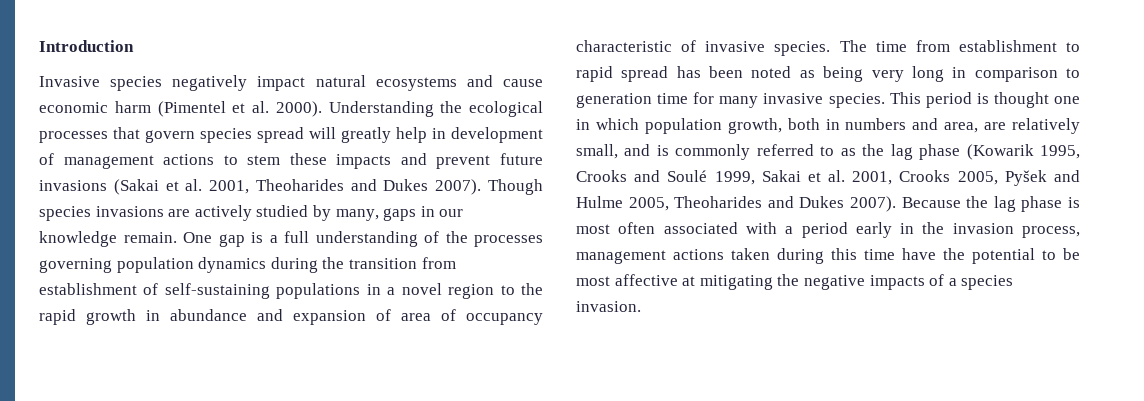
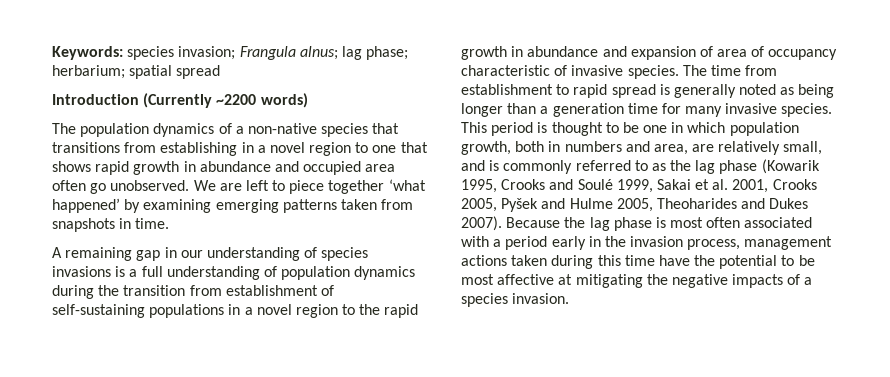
[39,40,134,52] [39,75,544,91] [39,101,543,117] [39,127,543,143] [39,153,543,169] [39,179,543,195] [39,205,464,221] [39,231,245,247] Introduction // Invasive species negatively impact natural ecosystems and cause economic harm (Pimentel et al. 2000). Understanding the ecological processes that govern species spread will greatly help in development of management actions to stem these impacts and prevent future invasions (Sakai et al. 2001, Theoharides and Dukes 2007). Though species invasions are actively studied by many, gaps in our knowledge remain. One gap -> [52,46,409,60] [52,65,221,79] [52,93,308,108] [52,123,400,137] [52,142,428,156] [52,161,396,175] [52,179,426,194] [52,198,414,213] [52,218,170,232] [52,247,369,261] [52,266,111,277] Keywords: species invasion; Frangula alnus; lag phase; herbarium; spatial spread // Introduction (Currently ~2200 words) // The population dynamics of a non-native species that transitions from establishing in a novel region to one that shows rapid growth in abundance and occupied area often go unobserved. We are left to piece together ‘what happened’ by examining emerging patterns taken from snapshots in time. // A remaining gap in our understanding of species invasions
[445,231,543,247] [39,258,112,273] the processes governing -> (277, 271) none
[676,66,744,78] has been -> [659,84,736,98] is generally
[871,66,1080,82] very long in comparison to -> [461,103,549,117] longer than a
(1049, 100) none -> [605,122,639,133] to be

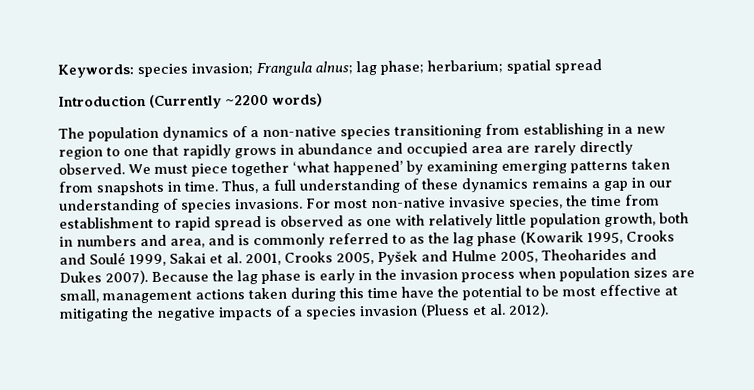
[372,123,400,134] [52,142,120,153] that transitions -> [394,125,482,139] transitioning
[269,142,305,153] novel -> [636,126,666,134] new
[52,161,180,175] shows rapid growth -> [182,144,277,159] rapidly grows
[52,180,286,194] often go unobserved. We are left to -> [506,140,633,156] [58,163,188,175] are rarely directly observed. We must
[52,247,133,261] // A remaining -> [221,177,600,194] Thus, a full understanding of these dynamics remains a
[52,266,416,280] [52,285,334,299] [52,304,419,318] [461,46,838,60] [461,65,707,79] invasions is a full understanding of population dynamics during the transition from establishment of self-sustaining populations in a novel region to the rapid growth in abundance and expansion of area of occupancy characteristic of invasive species. The -> [235,195,588,210] invasions. For most non-native invasive species, the
[673,84,835,98] [461,103,833,117] [461,122,726,136] generally noted as being longer than a generation time for many invasive species. This period is thought to be one in which -> [280,213,527,229] observed as one with relatively little
[692,141,823,155] are relatively small, -> (205, 243) none
[670,217,813,228] [461,236,741,250] most often associated with a period early in the invasion process, -> [319,266,695,284] [59,289,99,303] early in the invasion process when population sizes are small,
[497,274,555,285] affective -> [599,284,661,297] effective
[512,293,570,304] invasion. -> [359,302,549,318] invasion (Pluess et al. 2012).

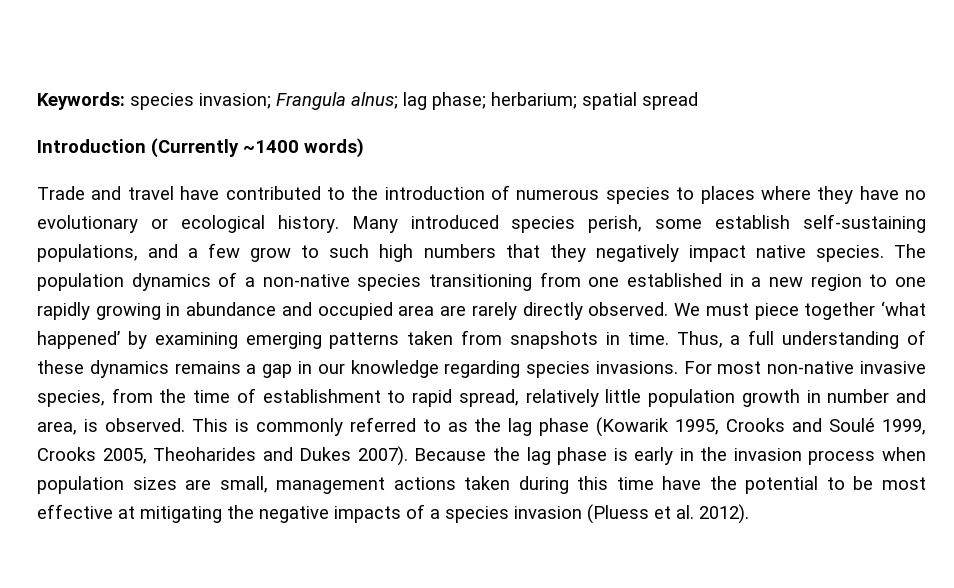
[225,94,269,106] ~2200 -> [243,140,299,153] ~1400
(323, 100) none -> [37,185,926,204] [37,214,926,233] [37,243,884,262] Trade and travel have contributed to the introduction of numerous species to places where they have no evolutionary or ecological history. Many introduced species perish, some establish self-sustaining populations, and a few grow to such high numbers that they negatively impact native species.
[523,123,604,138] establishing -> [588,273,722,287] one established
[152,144,277,159] that rapidly grows -> [37,302,161,320] rapidly growing
[59,198,179,214] understanding of -> [350,360,521,378] knowledge regarding
(563, 203) none -> [111,388,153,403] from
[625,194,660,206] from -> [236,388,256,403] of
[214,212,689,231] [59,234,235,248] spread is observed as one with relatively little population growth, both in numbers and area, and -> [458,389,927,407] [37,418,228,435] spread, relatively little population growth in number and area, is observed. This
[169,249,497,266] Sakai et al. 2001, Crooks 2005, Pyšek and Hulme -> [37,447,96,461] Crooks

